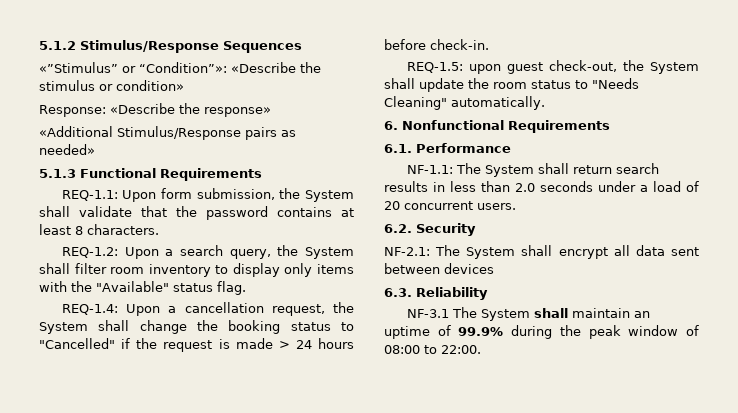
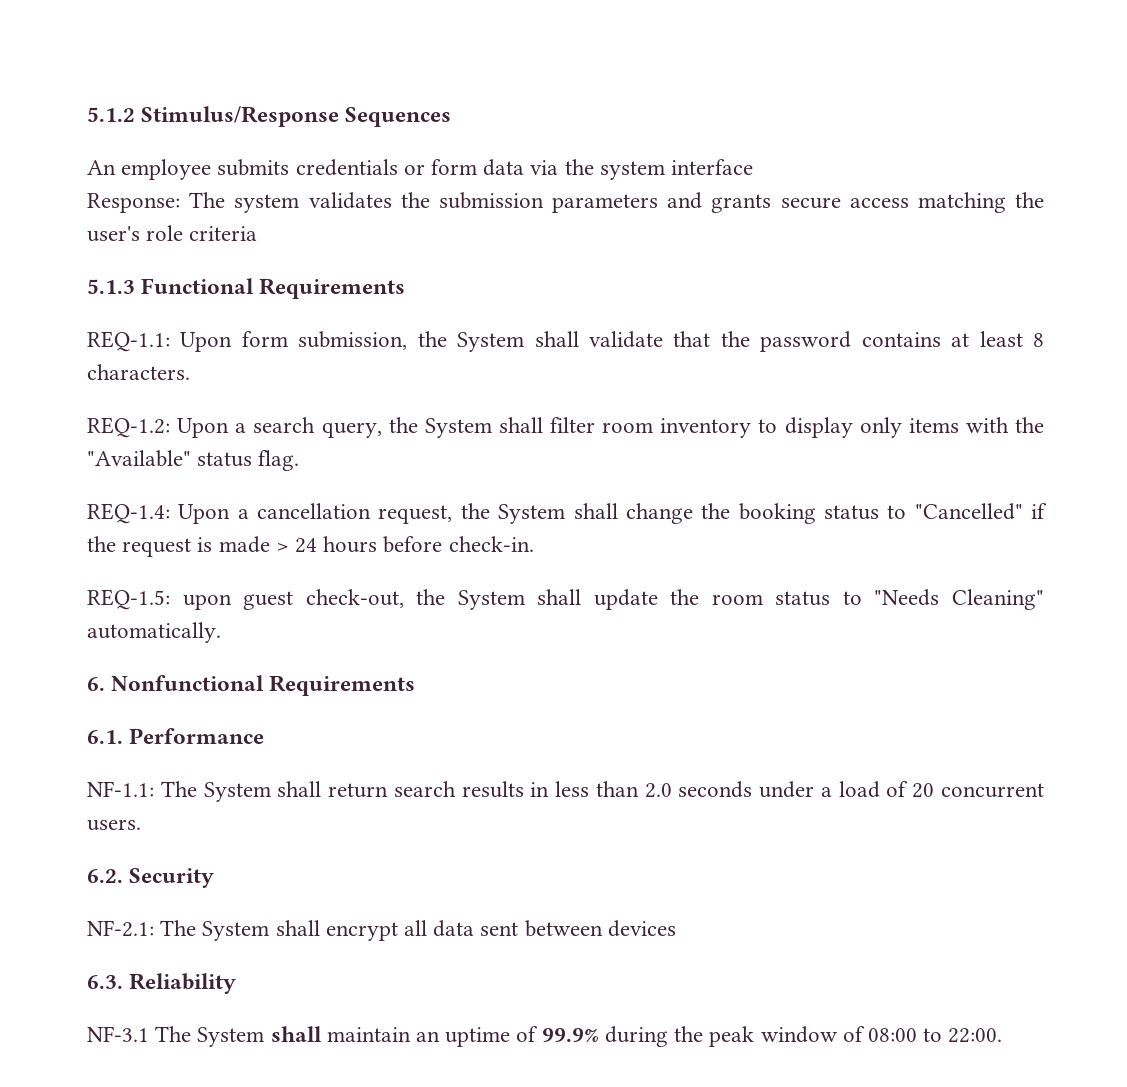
[39,62,321,73] [39,80,184,91] [39,103,271,117] [39,126,296,140] [39,144,95,155] «”Stimulus” or “Condition”»: «Describe the stimulus or condition» // Response: «Describe the response» // «Additional Stimulus/Response pairs as needed» -> [87,159,754,180] [87,192,1044,213] [87,225,258,242] An employee submits credentials or form data via the system interface // Response: The system validates the submission parameters and grants secure access matching the user's role criteria

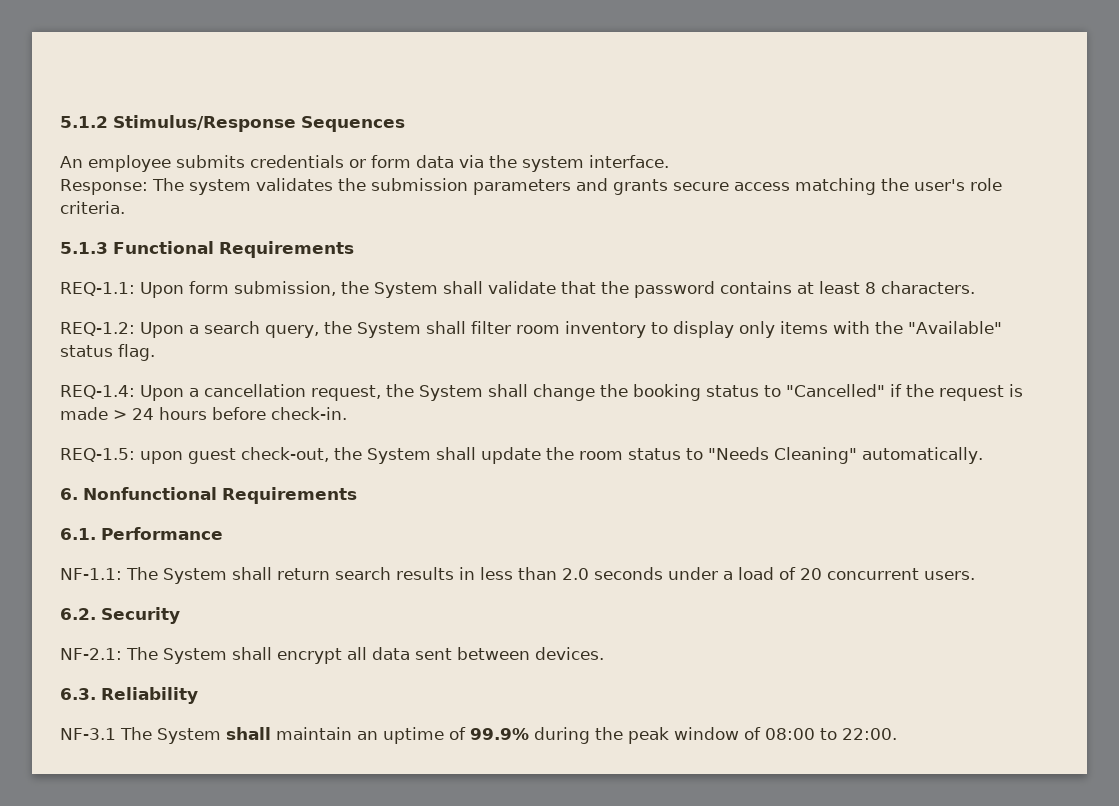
[671,159,754,175] interface -> [589,155,669,168] interface.
[189,226,258,241] criteria -> [60,201,125,214] criteria.
[607,920,676,937] devices -> [535,647,604,660] devices.

